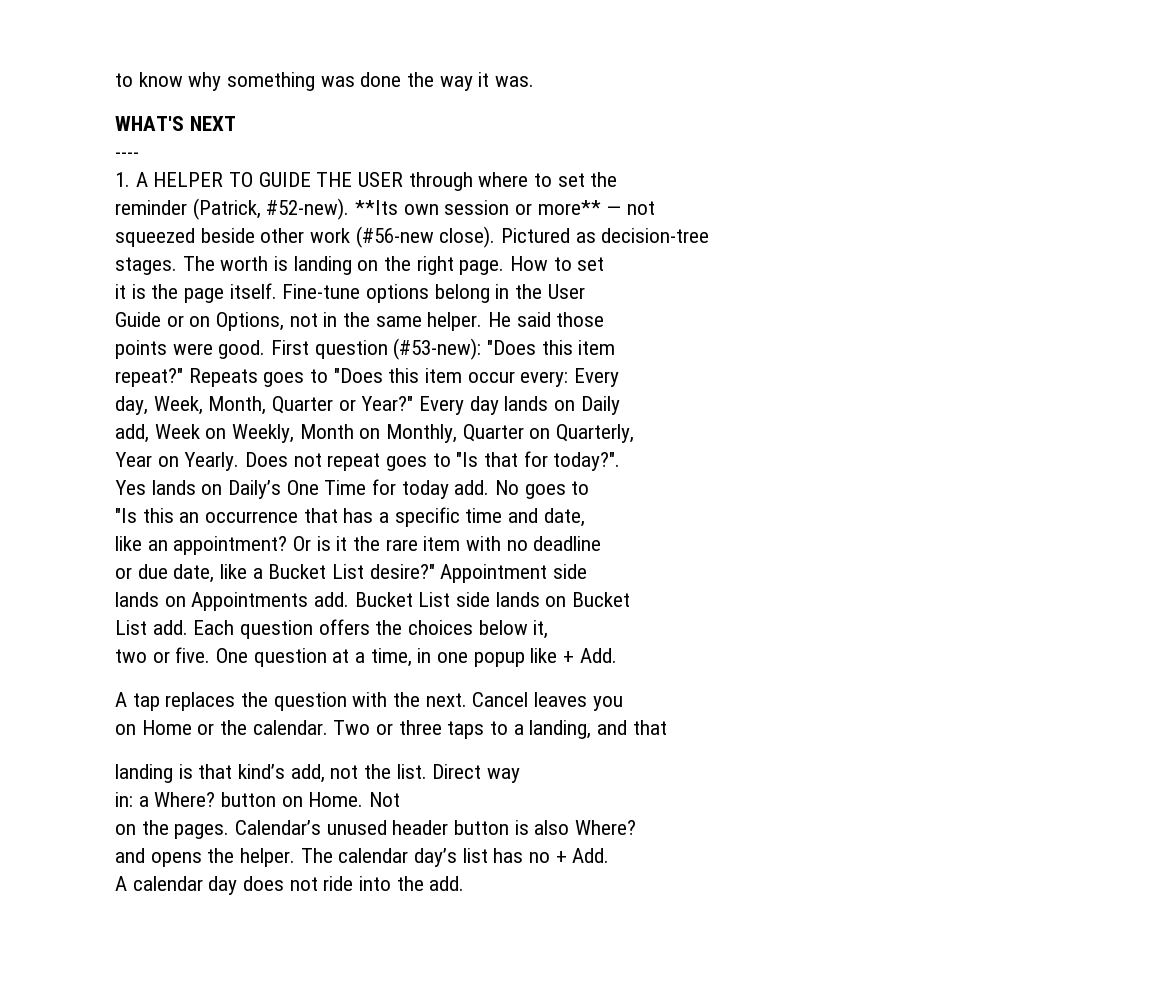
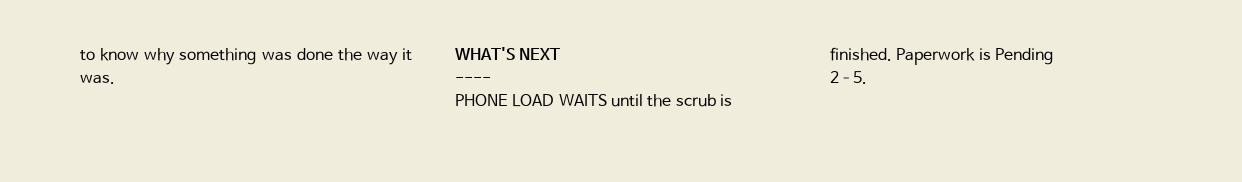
[115,172,618,191] [115,198,656,220] [115,226,710,248] [115,256,605,275] [115,283,585,303] [115,312,605,331] [115,338,616,360] [115,368,620,387] [115,396,620,415] [115,424,635,443] [115,451,621,471] [115,479,590,499] [115,507,585,527] [115,536,602,555] [115,564,588,583] [115,592,631,611] [115,619,549,639] [115,647,617,667] [115,692,623,711] [115,720,667,739] [115,764,521,783] [115,792,401,807] [115,820,637,839] [115,848,610,867] [115,876,465,895] 1. A HELPER TO GUIDE THE USER through where to set the // reminder (Patrick, #52-new). **Its own session or more** — not // squeezed beside other work (#56-new close). Pictured as decision-tree // stages. The worth is landing on the right page. How to set // it is the page itself. Fine-tune options belong in the User // Guide or on Options, not in the same helper. He said those // points were good. First question (#53-new): "Does this item // repeat?" Repeats goes to "Does this item occur every: Every // day, Week, Month, Quarter or Year?" Every day lands on Daily // add, Week on Weekly, Month on Monthly, Quarter on Quarterly, // Year on Yearly. Does not repeat goes to "Is that for today?". // Yes lands on Daily’s One Time for today add. No goes to // "Is this an occurrence that has a specific time and date, // like an appointment? Or is it the rare item with no deadline // or due date, like a Bucket List desire?" Appointment side // lands on Appointments add. Bucket List side lands on Bucket // List add. Each question offers the choices below it, // two or five. One question at a time, in one popup like + Add. // A tap replaces the question with the next. Cancel leaves you // on Home or the calendar. Two or three taps to a landing, and that // landing is that kind’s add, not the list. Direct way // in: a Where? button on Home. Not // on the pages. Calendar’s unused header button is also Where? // and opens the helper. The calendar day’s list has no + Add. // A calendar day does not ride into the add. -> [455,94,732,107] [830,47,1053,65] [830,71,867,84] PHONE LOAD WAITS until the scrub is finished. Paperwork is Pending // 2–5.

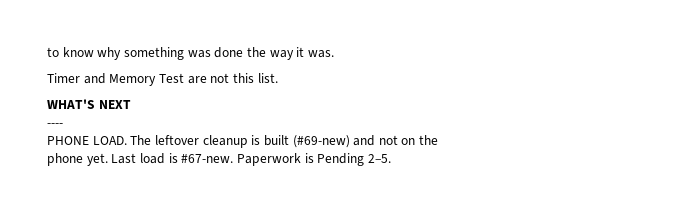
[455,47,561,60] [455,77,491,83] [455,94,732,107] [830,47,892,61] WHAT'S NEXT // ---- // PHONE LOAD WAITS until the scrub is finished. -> [47,73,278,86] [47,99,131,109] [47,123,63,127] [47,135,439,148] [47,153,234,166] Timer and Memory Test are not this list. // WHAT'S NEXT // ---- // PHONE LOAD. The leftover cleanup is built (#69-new) and not on the // phone yet. Last load is #67-new.
(1053, 56) // -> (365, 159) none

